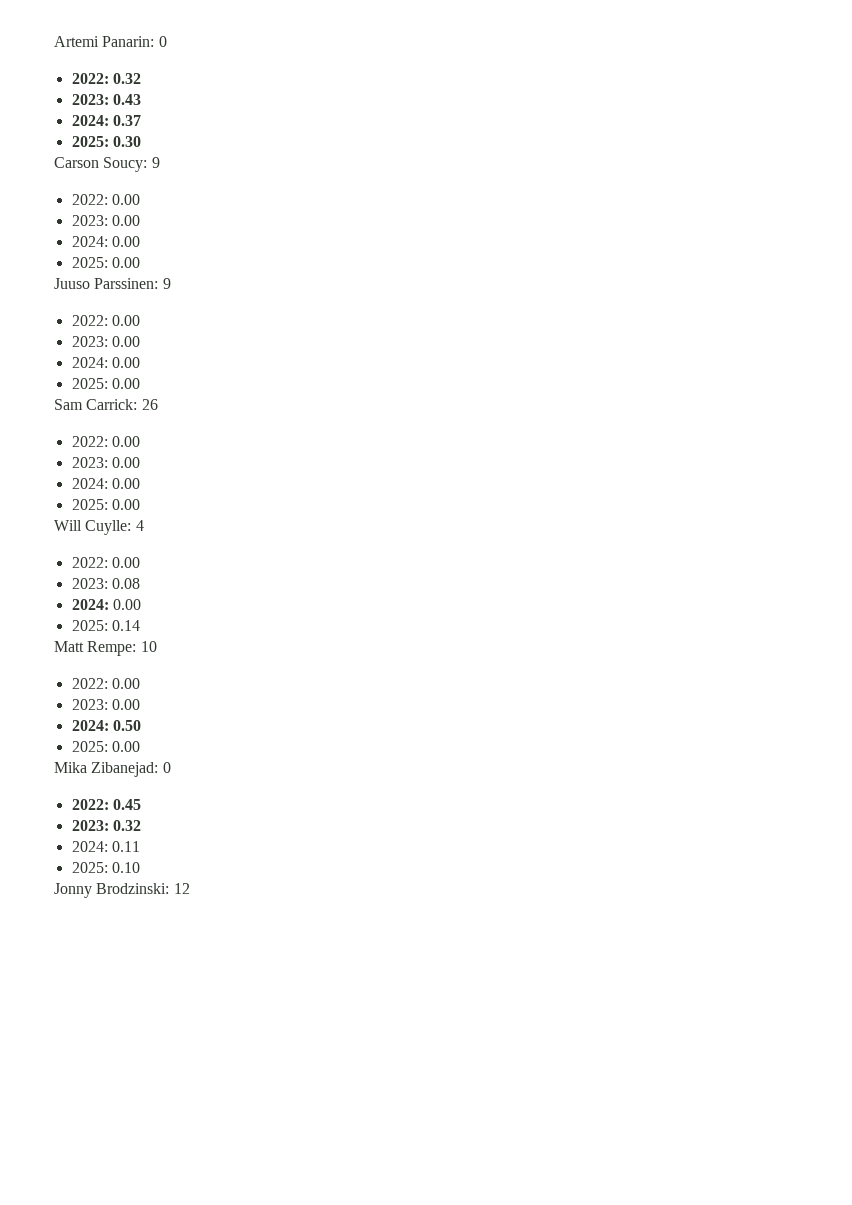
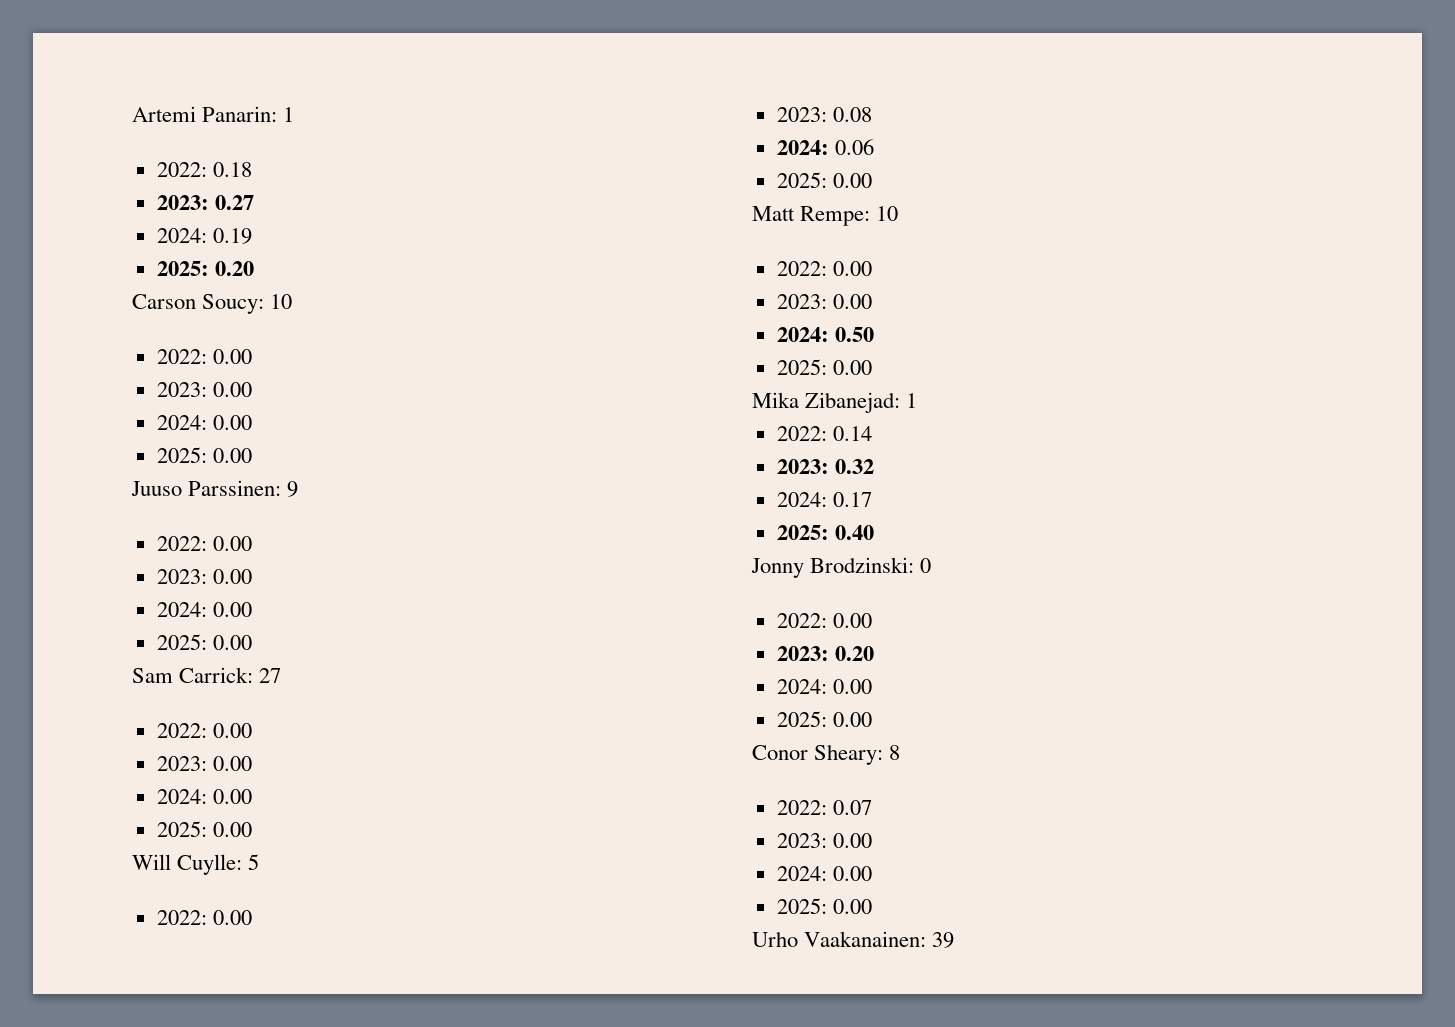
[158,36,167,47] [71,73,141,84] [71,94,141,105] [71,115,141,126] [71,136,141,147] 0 // 2022: 0.32 // 2023: 0.43 // 2024: 0.37 // 2025: 0.30 -> [283,107,295,122] [156,162,252,177] [156,195,254,210] [156,228,252,244] [156,261,254,276] 1 // 2022: 0.18 // 2023: 0.27 // 2024: 0.19 // 2025: 0.20
[151,157,160,168] 9 -> [270,294,293,309] 10
[141,399,158,410] 26 -> [259,668,282,683] 27
[135,520,144,531] 4 -> [248,854,260,870] 5
[112,599,141,610] [71,620,140,631] 0.00 // 2025: 0.14 -> [834,139,874,155] [776,172,872,188] 0.06 // 2025: 0.00
[162,762,171,773] [71,799,141,810] 0 // 2022: 0.45 -> [906,393,918,408] [776,426,872,441] 1 // 2022: 0.14
[111,841,140,852] [71,862,140,873] 0.11 // 2025: 0.10 -> [832,492,872,507] [776,525,874,540] 0.17 // 2025: 0.40
[173,883,190,894] 12 -> [920,558,932,573] [776,613,872,628] [776,646,874,661] [776,679,872,694] [776,711,872,727] [752,744,901,765] [776,800,872,815] [776,833,872,848] [776,866,872,881] [776,898,872,914] [752,931,955,948] 0 // 2022: 0.00 // 2023: 0.20 // 2024: 0.00 // 2025: 0.00 // Conor Sheary: 8 // 2022: 0.07 // 2023: 0.00 // 2024: 0.00 // 2025: 0.00 // Urho Vaakanainen: 39

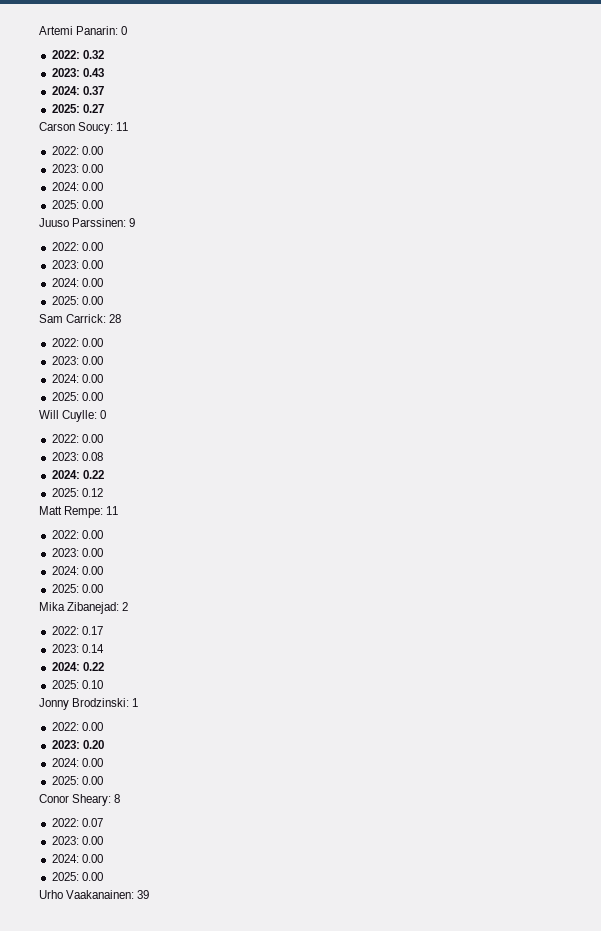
[283,107,295,122] [156,162,252,177] [156,195,254,210] [156,228,252,244] [156,261,254,276] 1 // 2022: 0.18 // 2023: 0.27 // 2024: 0.19 // 2025: 0.20 -> [121,26,128,35] [51,50,104,59] [51,68,104,77] [51,86,104,95] [51,104,104,113] 0 // 2022: 0.32 // 2023: 0.43 // 2024: 0.37 // 2025: 0.27
[270,294,293,309] 10 -> [116,122,129,131] 11
[259,668,282,683] 27 -> [109,314,122,323] 28
[248,854,260,870] 5 -> [100,410,107,419] 0
[834,139,874,155] [776,172,872,188] 0.06 // 2025: 0.00 -> [82,470,104,479] [51,488,103,497] 0.22 // 2025: 0.12
[876,206,899,221] [776,261,872,276] [776,294,872,309] [776,327,874,342] 10 // 2022: 0.00 // 2023: 0.00 // 2024: 0.50 -> [106,506,119,515] [51,530,103,539] [51,548,103,557] [51,566,103,575] 11 // 2022: 0.00 // 2023: 0.00 // 2024: 0.00
[906,393,918,408] [776,426,827,441] 1 // 2022: -> [122,602,129,611] [51,626,103,635] [51,644,79,653] 2 // 2022: 0.17 // 2023:
[776,459,874,474] [776,492,872,507] [776,525,874,540] // 2023: 0.32 // 2024: 0.17 // 2025: 0.40 -> [51,662,104,671] [51,680,103,689] // 2024: 0.22 // 2025: 0.10
[920,558,932,573] 0 -> [132,698,139,707] 1

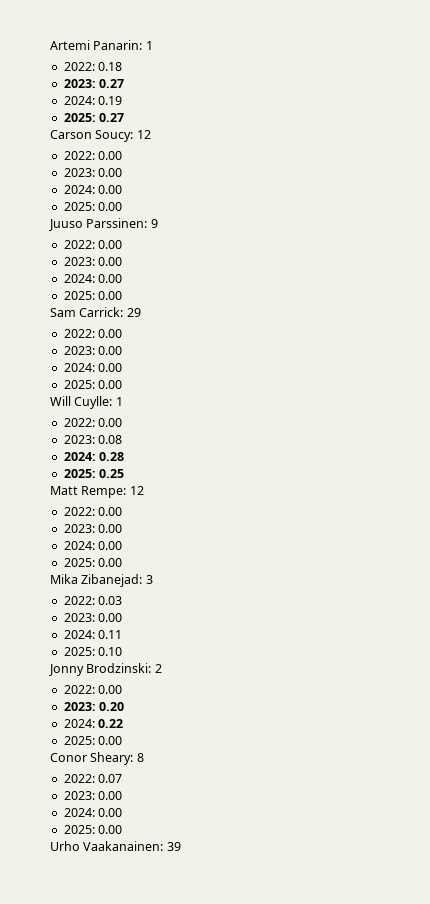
[121,26,128,35] [51,50,104,59] [51,68,104,77] [51,86,104,95] 0 // 2022: 0.32 // 2023: 0.43 // 2024: 0.37 -> [145,41,153,50] [63,62,123,71] [63,79,125,88] [63,96,123,105] 1 // 2022: 0.18 // 2023: 0.27 // 2024: 0.19
[116,122,129,131] 11 -> [136,130,151,139] 12
[109,314,122,323] 28 -> [126,308,141,317] 29
[100,410,107,419] 0 -> [115,397,123,406] 1
[82,470,104,479] [51,488,103,497] 0.22 // 2025: 0.12 -> [99,452,125,461] [63,469,125,478] 0.28 // 2025: 0.25
[106,506,119,515] 11 -> [129,486,144,495] 12
[122,602,129,611] [51,626,103,635] [51,644,104,653] [51,662,104,671] 2 // 2022: 0.17 // 2023: 0.14 // 2024: 0.22 -> [145,575,153,584] [63,596,123,605] [63,613,123,622] [63,630,123,639] 3 // 2022: 0.03 // 2023: 0.00 // 2024: 0.11
[132,698,139,707] 1 -> [154,664,162,673] 2
[81,758,103,767] 0.00 -> [98,719,124,728] 0.22

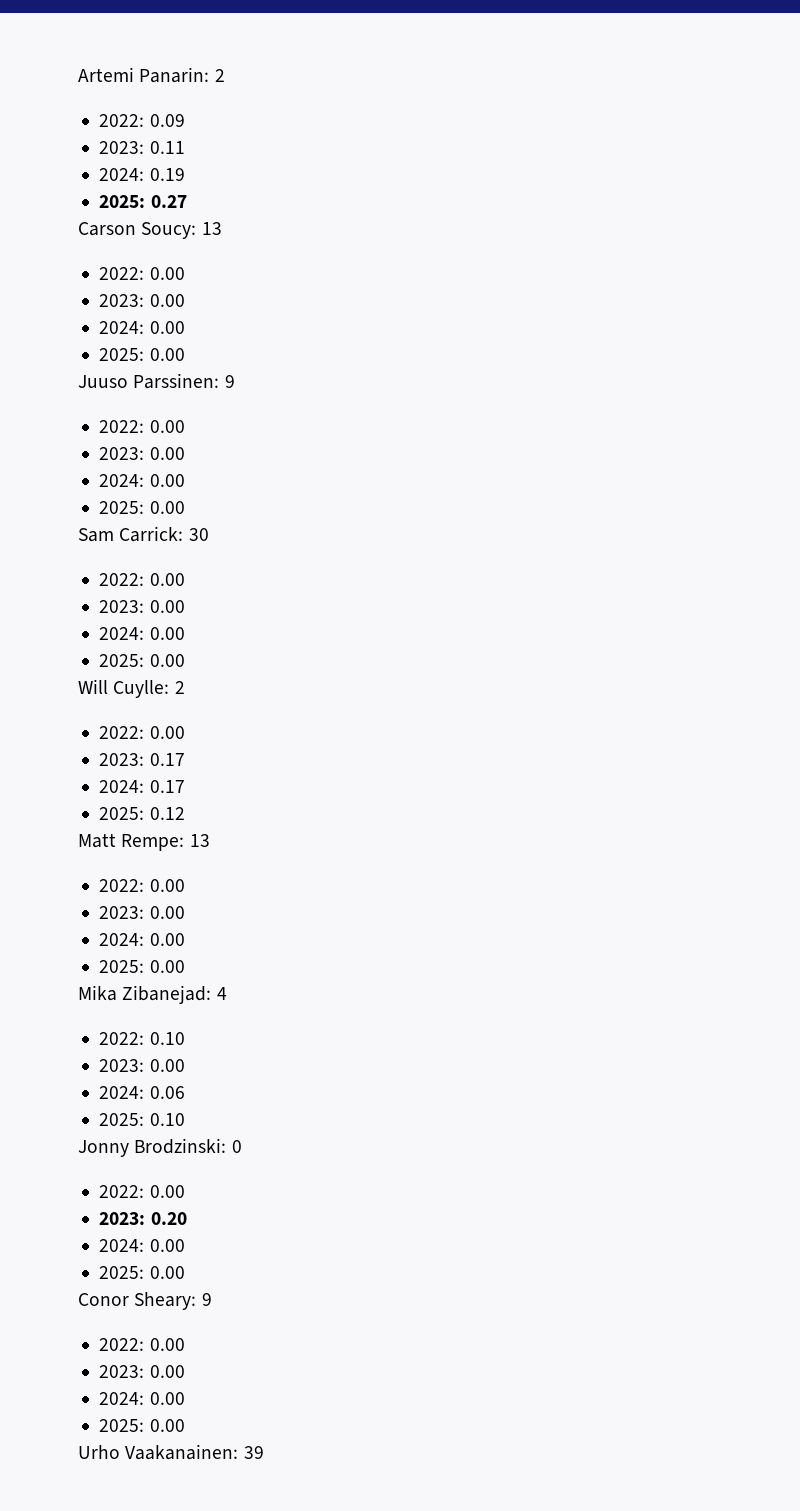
[145,41,153,50] [63,62,123,71] [63,79,125,88] 1 // 2022: 0.18 // 2023: 0.27 -> [214,69,225,82] [99,114,185,127] [99,141,185,154] 2 // 2022: 0.09 // 2023: 0.11
[136,130,151,139] 12 -> [201,222,222,235] 13
[126,308,141,317] 29 -> [188,528,209,541] 30
[115,397,123,406] [63,418,123,427] [63,435,123,444] [63,452,125,461] [63,469,125,478] 1 // 2022: 0.00 // 2023: 0.08 // 2024: 0.28 // 2025: 0.25 -> [174,681,185,694] [99,726,185,739] [99,753,185,766] [99,780,185,793] [99,807,185,820] 2 // 2022: 0.00 // 2023: 0.17 // 2024: 0.17 // 2025: 0.12
[129,486,144,495] 12 -> [189,834,210,847] 13
[145,575,153,584] [63,596,123,605] [63,613,123,622] [63,630,123,639] 3 // 2022: 0.03 // 2023: 0.00 // 2024: 0.11 -> [216,987,227,1000] [99,1032,185,1045] [99,1059,185,1072] [99,1086,185,1099] 4 // 2022: 0.10 // 2023: 0.00 // 2024: 0.06
[154,664,162,673] 2 -> [231,1140,242,1153] 0
[98,719,124,728] 0.22 -> [149,1239,185,1252] 0.00
[136,753,144,762] [63,774,123,783] 8 // 2022: 0.07 -> [201,1293,212,1306] [99,1338,185,1351] 9 // 2022: 0.00

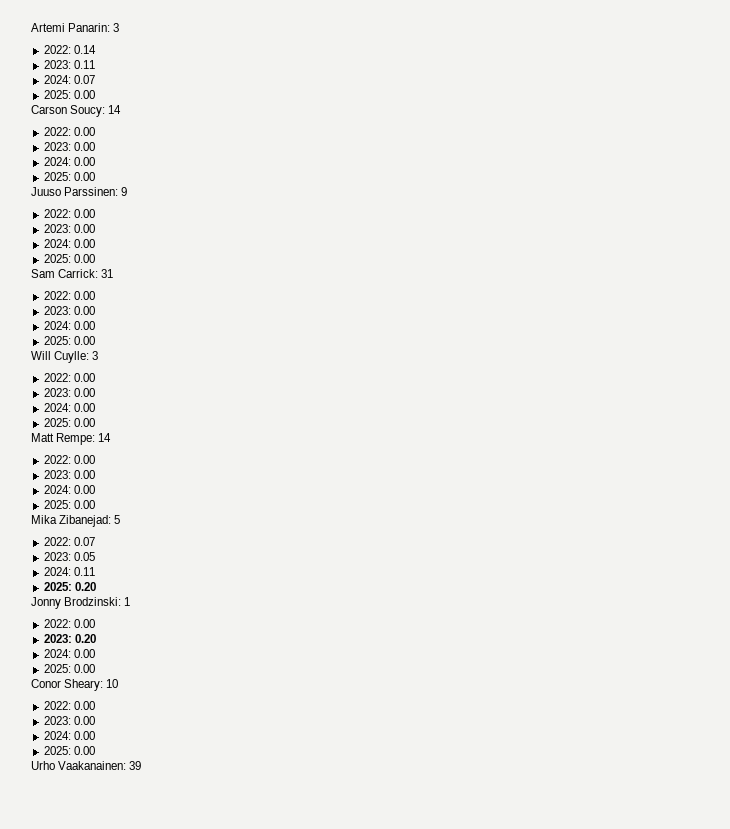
[214,69,225,82] [99,114,185,127] 2 // 2022: 0.09 -> [113,23,120,32] [43,45,96,54] 3 // 2022: 0.14
[149,168,185,181] [99,195,187,208] 0.19 // 2025: 0.27 -> [73,75,95,84] [43,90,95,99] 0.07 // 2025: 0.00
[201,222,222,235] 13 -> [108,105,122,114] 14
[188,528,209,541] 30 -> [101,269,114,278] 31
[174,681,185,694] [99,726,185,739] [99,753,185,766] [99,780,185,793] [99,807,185,820] 2 // 2022: 0.00 // 2023: 0.17 // 2024: 0.17 // 2025: 0.12 -> [92,351,99,360] [43,373,95,382] [43,388,95,397] [43,403,95,412] [43,418,95,427] 3 // 2022: 0.00 // 2023: 0.00 // 2024: 0.00 // 2025: 0.00
[189,834,210,847] 13 -> [98,433,112,442] 14
[216,987,227,1000] [99,1032,185,1045] [99,1059,185,1072] [99,1086,185,1099] [99,1113,185,1126] 4 // 2022: 0.10 // 2023: 0.00 // 2024: 0.06 // 2025: 0.10 -> [114,515,121,524] [43,537,95,546] [43,552,95,561] [43,567,95,576] [43,582,96,591] 5 // 2022: 0.07 // 2023: 0.05 // 2024: 0.11 // 2025: 0.20
[231,1140,242,1153] 0 -> [124,597,131,606] 1
[201,1293,212,1306] 9 -> [106,679,119,688] 10

